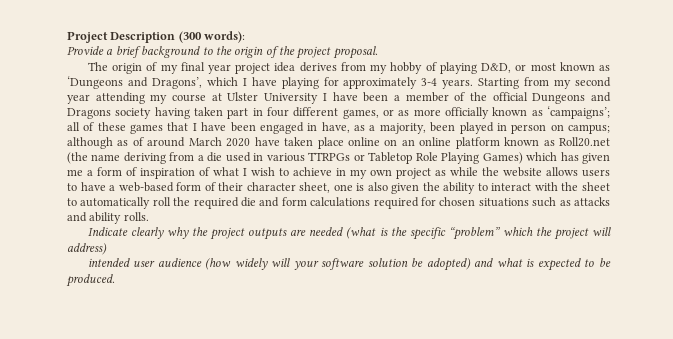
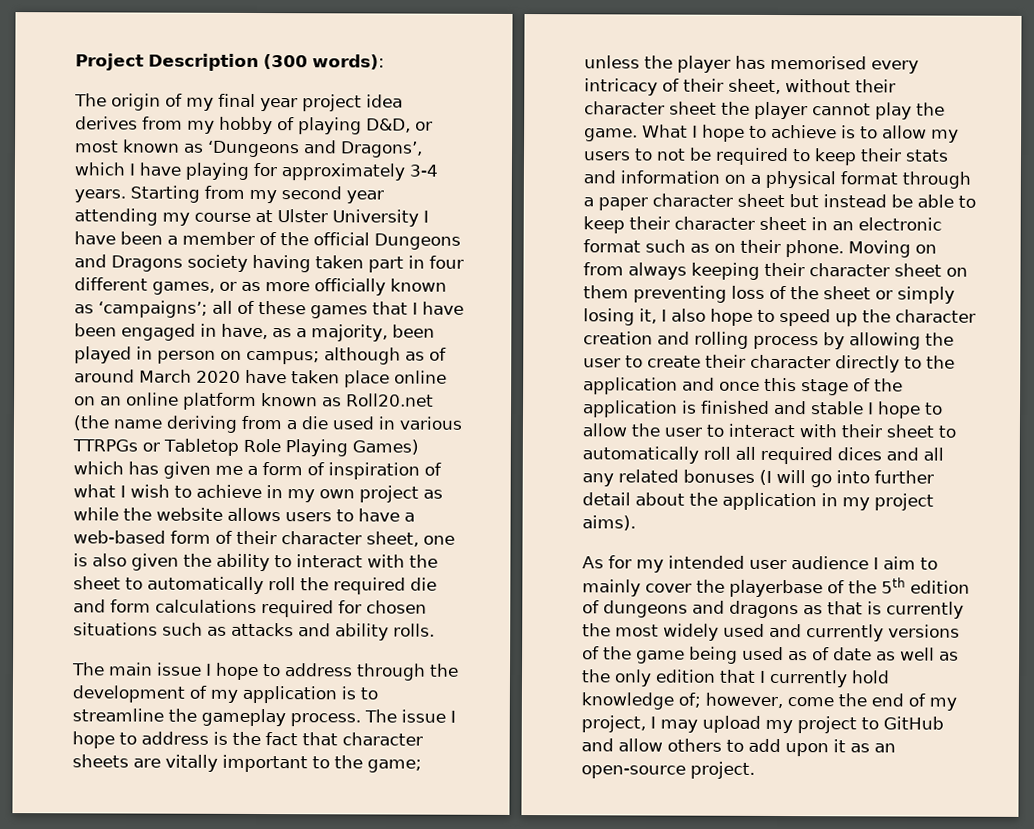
[67,46,378,59] // Provide a brief background to the origin of the project proposal. -> (385, 62) none
[87,227,611,240] [67,243,107,255] [87,258,611,271] [66,274,115,287] Indicate clearly why the project outputs are needed (what is the specific “problem” which the project will address) // intended user audience (how widely will your software solution be adopted) and what is expected to be produced. -> [71,662,459,681] [72,685,378,704] [72,708,456,727] [72,731,423,749] [72,754,422,773] [584,55,919,74] [584,78,896,96] [584,101,945,120] [584,124,959,143] [583,147,949,166] [583,170,971,189] [583,193,976,211] [583,216,942,234] [583,239,937,258] [583,262,968,280] [583,285,955,304] [583,308,976,327] [583,331,954,350] [583,354,955,373] [583,377,903,396] [582,400,943,419] [582,423,956,438] [582,446,944,465] [582,469,934,488] [582,492,934,511] [582,515,636,531] [582,555,938,573] [582,577,970,598] [582,600,964,619] [582,623,960,642] [582,646,959,664] [581,669,890,688] [581,692,957,711] [581,715,944,734] [581,738,896,757] [581,761,755,779] The main issue I hope to address through the development of my application is to streamline the gameplay process. The issue I hope to address is the fact that character sheets are vitally important to the game; unless the player has memorised every intricacy of their sheet, without their character sheet the player cannot play the game. What I hope to achieve is to allow my users to not be required to keep their stats and information on a physical format through a paper character sheet but instead be able to keep their character sheet in an electronic format such as on their phone. Moving on from always keeping their character sheet on them preventing loss of the sheet or simply losing it, I also hope to speed up the character creation and rolling process by allowing the user to create their character directly to the application and once this stage of the application is finished and stable I hope to allow the user to interact with their sheet to automatically roll all required dices and all any related bonuses (I will go into further detail about the application in my project aims). // As for my intended user audience I aim to mainly cover the playerbase of the 5th edition of dungeons and dragons as that is currently the most widely used and currently versions of the game being used as of date as well as the only edition that I currently hold knowledge of; however, come the end of my project, I may upload my project to GitHub and allow others to add upon it as an open-source project.

